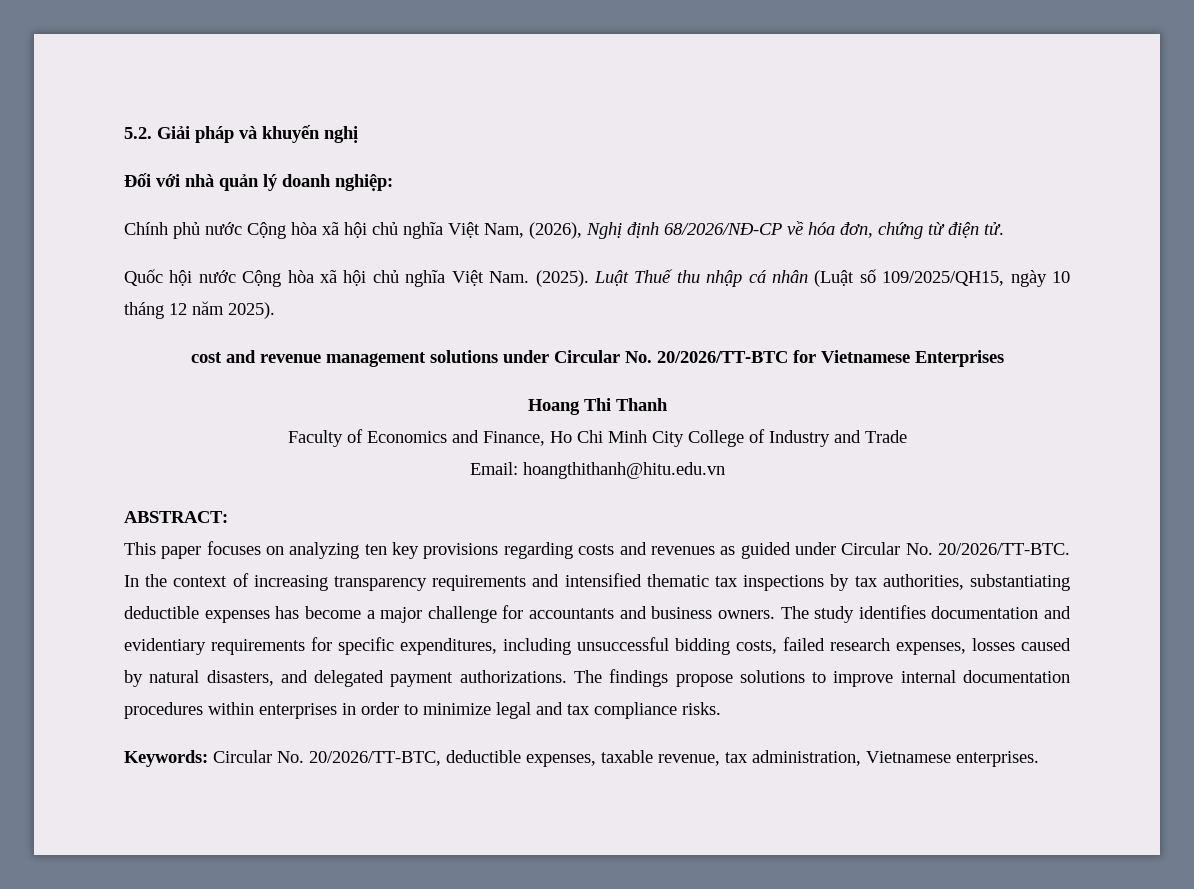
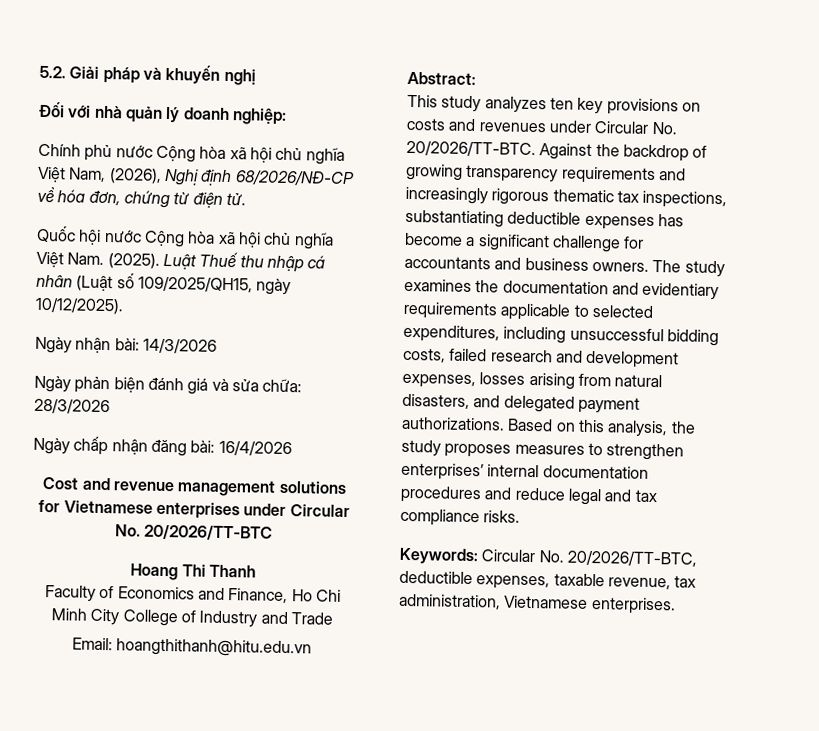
[1052,271,1070,283] [124,301,275,319] [190,352,222,363] 10 tháng 12 năm 2025). // cost -> [35,297,124,315] [35,336,217,354] [34,375,303,395] [34,398,110,415] [33,435,292,457] [42,477,80,490] 10/12/2025). // Ngày nhận bài: 14/3/2026 // Ngày phản biện đánh giá và sửa chữa: 28/3/2026 // Ngày chấp nhận đăng bài: 16/4/2026 // Cost
(498, 356) none -> [38,499,240,520] for Vietnamese enterprises
[792,350,1004,367] for Vietnamese Enterprises -> (274, 532) none
[124,511,228,523] ABSTRACT: -> [407,71,476,86] Abstract:
[161,541,360,559] paper focuses on analyzing -> [441,95,547,114] study analyzes
[503,542,573,559] regarding -> [681,102,701,112] on
[720,542,791,559] as guided -> (546, 127) none
[124,573,964,591] In the context of increasing transparency requirements and intensified thematic tax inspections by tax authorities, -> [539,143,708,162] [406,163,686,185] [405,186,728,209] Against the backdrop of growing transparency requirements and increasingly rigorous thematic tax inspections,
[380,607,423,623] major -> [477,234,550,252] significant
[858,605,926,619] identifies -> [404,278,500,293] examines the
[311,637,394,655] for specific -> [500,303,654,321] applicable to selected
[896,638,1071,655] [124,670,143,687] expenses, losses caused by -> [555,350,680,369] [402,372,611,390] and development expenses, losses arising from
[574,669,1071,687] [124,702,491,719] The findings propose solutions to improve internal documentation procedures within enterprises in order to minimize -> [507,418,696,438] [401,439,685,461] [401,462,649,481] [400,485,566,504] Based on this analysis, the study proposes measures to strengthen enterprises’ internal documentation procedures and reduce

